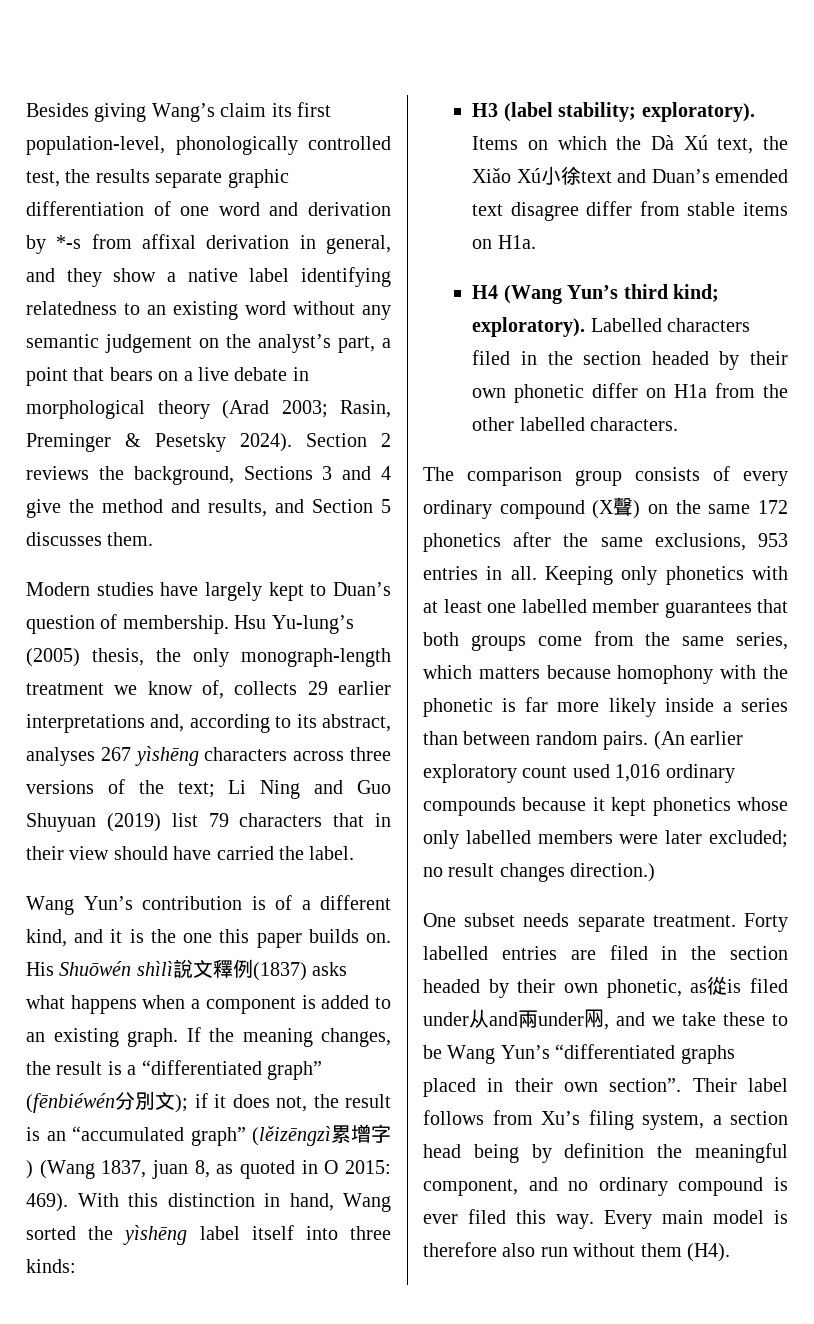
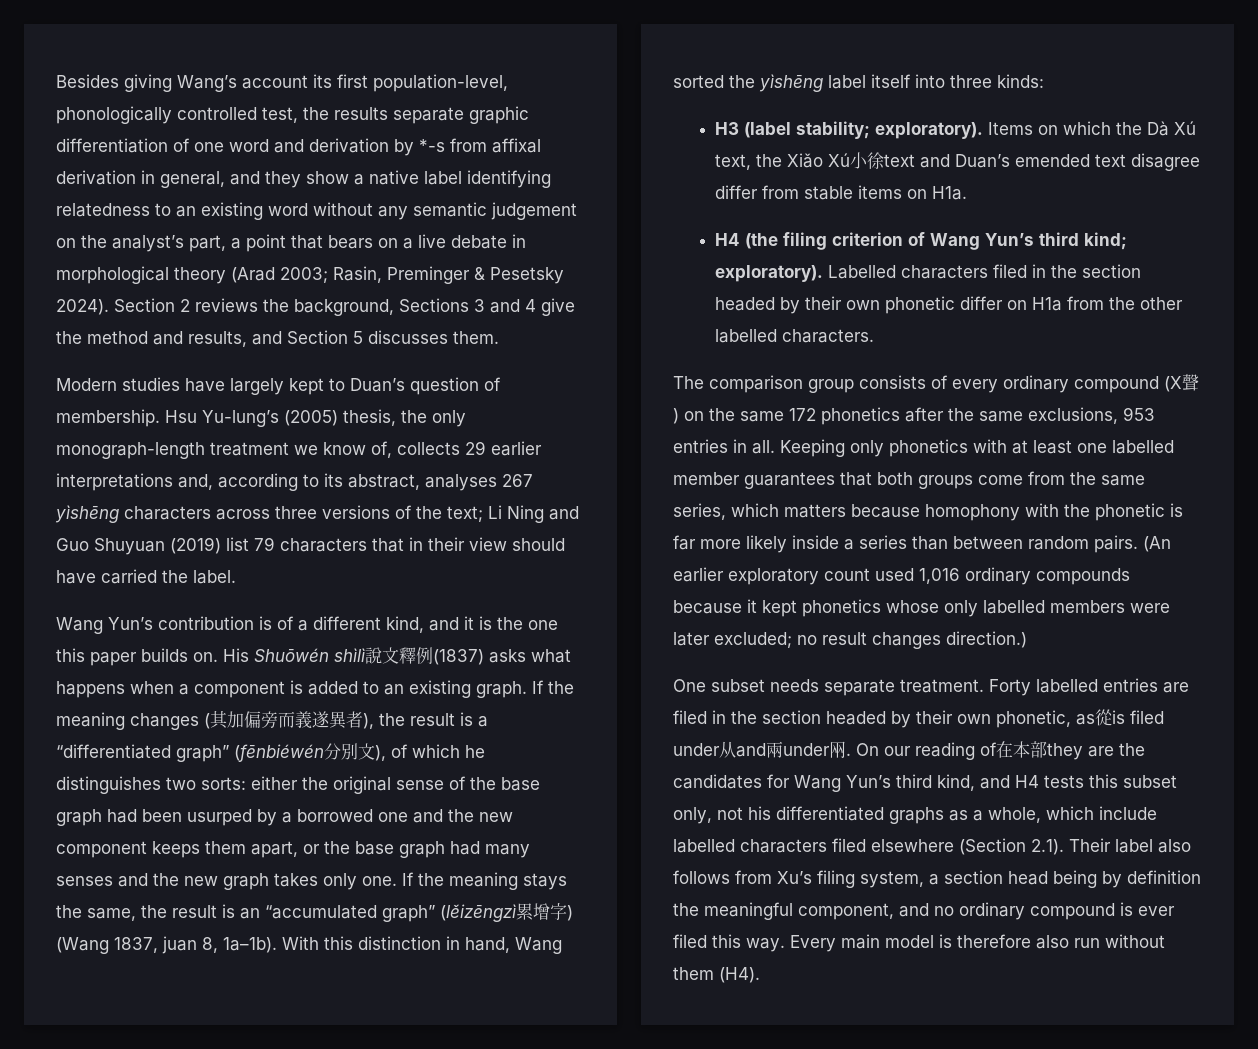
[220,103,267,117] claim -> [242,75,308,89] account
[321,1028,391,1047] changes, -> [130,710,374,730] changes (其加偏旁而義遂異者),
[175,1093,307,1113] ); if it does not, -> [375,744,485,761] [56,776,540,794] [56,809,513,826] [56,841,530,858] [56,872,567,890] [56,905,136,921] ), of which he distinguishes two sorts: either the original sense of the base graph had been usurped by a borrowed one and the new component keeps them apart, or the base graph had many senses and the new graph takes only one. If the meaning stays the same,
[216,1160,392,1179] [26,1193,68,1212] as quoted in O 2015: 469). -> [223,937,277,953] 1a–1b).
[503,285,562,304] (Wang -> [744,232,980,250] (the filing criterion of Wang
[604,1012,788,1030] [423,1044,735,1064] [423,1078,682,1097] , and we take these to be Wang Yun’s “differentiated graphs placed in their own section”. -> [846,741,1145,760] [673,774,1177,792] [673,806,1157,824] [673,838,1064,855] . On our reading of在本部they are the candidates for Wang Yun’s third kind, and H4 tests this subset only, not his differentiated graphs as a whole, which include labelled characters filed elsewhere (Section 2.1).
(788, 1085) none -> [1158,839,1191,853] also

